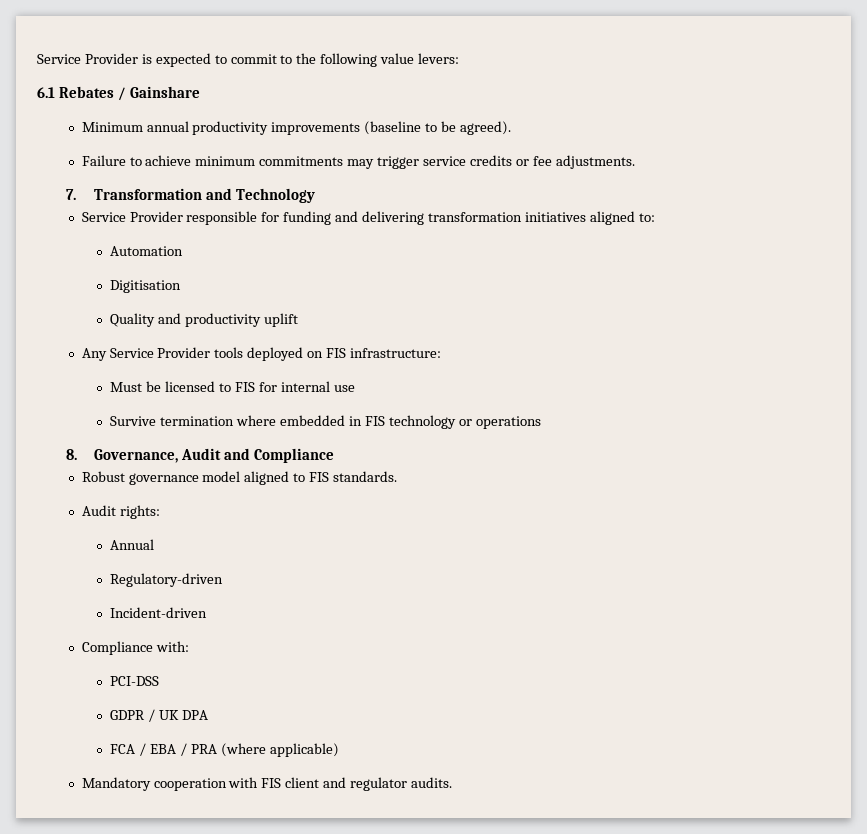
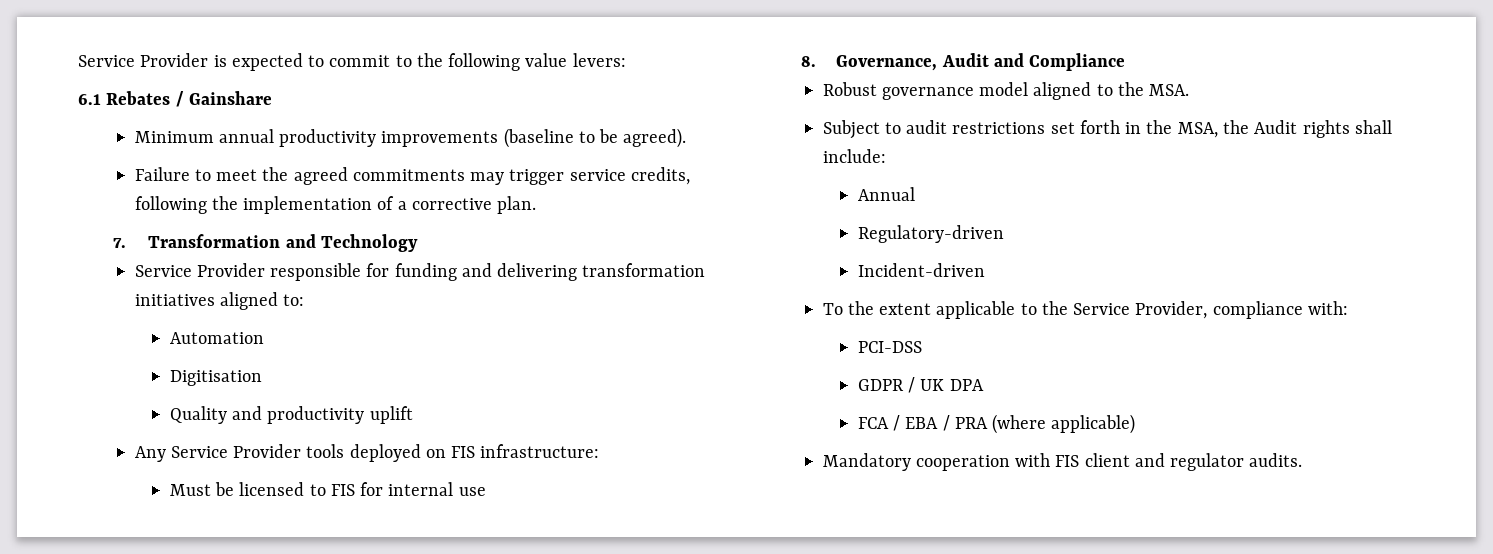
[145,155,256,166] achieve minimum -> [216,167,348,185] meet the agreed
[469,155,635,169] credits or fee adjustments. -> [630,167,690,185] [134,196,537,214] credits, following the implementation of a corrective plan.
[110,415,541,429] // Survive termination where embedded in FIS technology or operations -> (486, 491) none
[309,471,398,482] [81,505,160,519] [110,539,155,550] [110,573,224,587] [110,607,208,618] [81,641,153,655] FIS standards. // Audit rights: // Annual // Regulatory-driven // Incident-driven // Compliance -> [1117,82,1190,96] [822,120,1392,139] [822,149,886,163] [857,187,915,201] [857,225,1004,243] [857,263,985,277] [822,301,1303,319] the MSA. // Subject to audit restrictions set forth in the MSA, the Audit rights shall include: // Annual // Regulatory-driven // Incident-driven // To the extent applicable to the Service Provider, compliance

